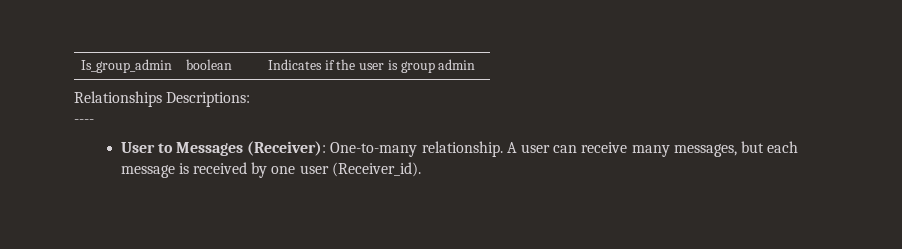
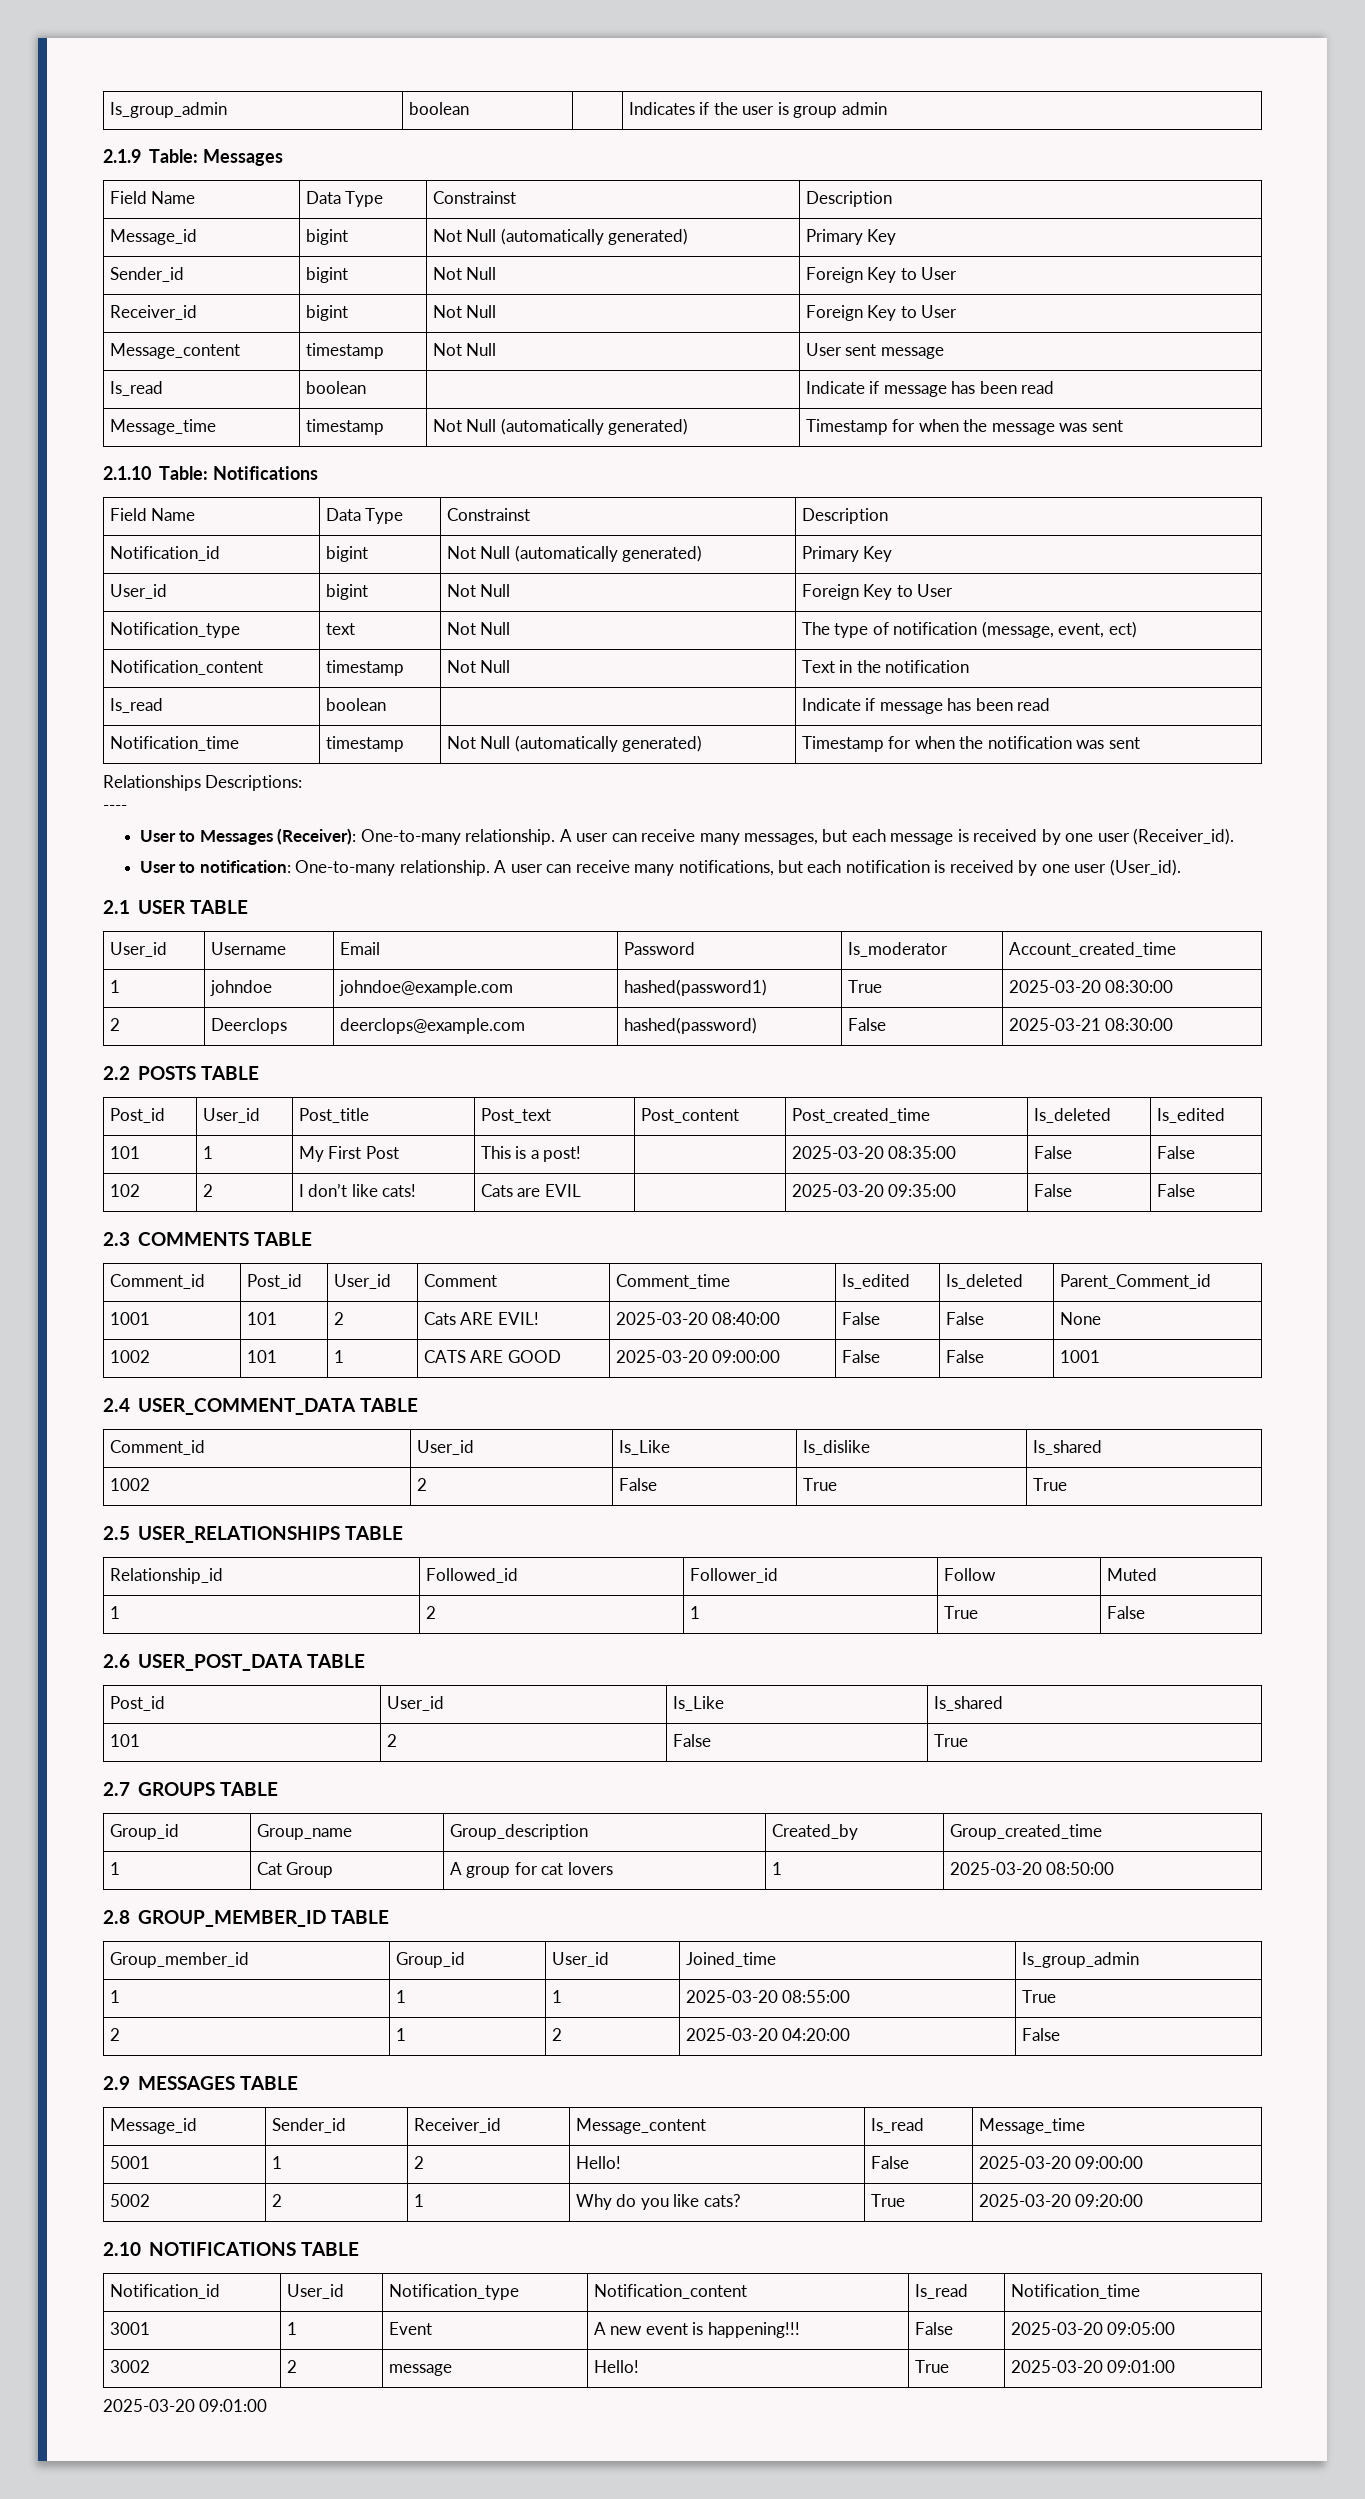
(476, 64) none -> [103,149,284,166] [109,191,196,204] [305,191,384,207] [432,191,516,204] [805,191,892,207] [109,229,197,245] [305,229,348,245] [432,228,689,245] [805,229,897,245] [109,267,184,282] [305,267,348,283] [432,267,497,280] [805,267,958,283] [109,305,197,320] [305,305,348,321] [432,305,497,318] [805,305,958,321] [109,343,240,359] [305,343,384,359] [432,343,497,356] [805,343,944,359] [109,381,163,396] [305,381,366,394] [805,381,1055,397] [109,419,216,435] [305,419,384,435] [432,418,689,435] [805,419,1123,435] [103,466,319,480] [109,508,196,521] [325,508,404,524] [446,508,530,521] [801,508,888,524] [109,546,220,561] [325,546,368,562] [446,545,703,562] [801,546,893,562] [109,584,167,599] [325,584,368,600] [446,584,511,597] [801,584,954,600] [109,622,240,638] [325,623,355,635] [446,622,511,635] [801,621,1137,638] [109,660,263,675] [325,660,404,676] [446,660,511,673] [801,660,970,673] [109,698,163,713] [325,698,386,711] [801,698,1051,714] [109,736,239,751] [325,736,404,752] [446,735,703,752] [801,736,1140,752] // 2.1.9 Table: Messages // Field Name | Data Type | Constrainst | Description // Message_id | bigint | Not Null (automatically generated) | Primary Key // Sender_id | bigint | Not Null | Foreign Key to User // Receiver_id | bigint | Not Null | Foreign Key to User // Message_content | timestamp | Not Null | User sent message // Is_read | boolean | | Indicate if message has been read // Message_time | timestamp | Not Null (automatically generated) | Timestamp for when the message was sent // 2.1.10 Table: Notifications // Field Name | Data Type | Constrainst | Description // Notification_id | bigint | Not Null (automatically generated) | Primary Key // User_id | bigint | Not Null | Foreign Key to User // Notification_type | text | Not Null | The type of notification (message, event, ect) // Notification_content | timestamp | Not Null | Text in the notification // Is_read | boolean | | Indicate if message has been read // Notification_time | timestamp | Not Null (automatically generated) | Timestamp for when the notification was sent
(421, 169) none -> [139,859,1181,876] [103,900,249,914] [109,942,167,957] [210,942,286,955] [339,942,380,955] [623,942,695,955] [847,942,948,957] [1008,942,1176,957] [109,980,120,993] [209,980,272,996] [338,980,513,996] [623,979,767,996] [847,980,882,993] [1008,980,1174,993] [109,1018,120,1031] [210,1018,287,1034] [339,1018,525,1034] [623,1017,757,1034] [847,1018,886,1031] [1008,1018,1174,1031] [103,1066,260,1080] [109,1108,165,1123] [202,1108,260,1123] [298,1108,369,1123] [480,1108,551,1123] [640,1108,739,1123] [791,1108,930,1123] [1033,1108,1111,1123] [1156,1108,1225,1123] [109,1146,140,1159] [202,1146,213,1159] [298,1146,399,1162] [480,1146,582,1162] [791,1146,957,1159] [1033,1146,1072,1159] [1156,1146,1195,1159] [109,1184,140,1197] [202,1184,213,1197] [298,1183,417,1197] [480,1184,581,1197] [791,1184,957,1197] [1033,1184,1072,1197] [1156,1184,1195,1197] [103,1232,313,1246] [109,1274,205,1289] [246,1274,302,1289] [333,1274,391,1289] [423,1274,497,1287] [615,1274,730,1289] [841,1274,910,1289] [945,1274,1023,1289] [1059,1274,1211,1289] [109,1312,150,1325] [246,1312,277,1325] [333,1312,344,1325] [423,1312,539,1325] [615,1312,781,1325] [841,1312,880,1325] [945,1312,984,1325] [1059,1312,1101,1325] [109,1350,150,1363] [246,1350,277,1363] [333,1350,344,1363] [423,1350,561,1363] [615,1350,781,1363] [841,1350,880,1363] [945,1350,984,1363] [1059,1350,1100,1363] [103,1398,419,1415] [109,1440,205,1455] [416,1440,474,1455] [618,1440,670,1455] [802,1440,870,1455] [1032,1440,1102,1455] [109,1478,150,1491] [416,1478,427,1491] [618,1478,657,1491] [802,1478,837,1491] [1032,1478,1067,1491] [103,1526,404,1543] [109,1568,223,1584] [425,1568,518,1583] [689,1568,778,1583] [943,1568,996,1581] [1106,1568,1157,1581] [109,1606,120,1619] [425,1606,436,1619] [689,1606,700,1619] [943,1606,978,1619] [1106,1606,1145,1619] [103,1654,366,1671] [109,1696,165,1711] [386,1696,444,1711] [672,1696,724,1711] [933,1696,1003,1711] [109,1734,140,1747] [386,1734,397,1747] [672,1734,711,1747] [933,1734,968,1747] [103,1782,279,1796] [109,1824,179,1840] [256,1824,352,1840] [449,1824,588,1840] [771,1824,858,1840] [949,1824,1102,1840] [109,1862,120,1875] [256,1862,334,1878] [449,1862,613,1878] [771,1862,782,1875] [949,1862,1115,1875] [103,1910,390,1927] [109,1952,249,1968] [395,1952,465,1968] [551,1952,609,1967] [685,1952,776,1967] [1021,1952,1139,1968] [109,1990,120,2003] [395,1990,406,2003] [551,1990,562,2003] [685,1990,851,2003] [1021,1990,1056,2003] [109,2028,120,2041] [395,2028,406,2041] [551,2028,562,2041] [685,2028,851,2041] [1021,2028,1060,2041] [103,2076,299,2090] [109,2118,197,2134] [271,2118,346,2133] [413,2118,501,2133] [575,2118,706,2134] [870,2118,924,2133] [978,2118,1085,2134] [109,2156,150,2169] [271,2156,282,2169] [413,2156,424,2169] [575,2156,621,2169] [870,2156,909,2169] [978,2156,1144,2169] [109,2194,150,2207] [271,2194,282,2207] [413,2194,424,2207] [575,2194,741,2210] [870,2194,905,2207] [978,2194,1144,2207] [103,2242,360,2256] [109,2284,220,2299] [286,2284,344,2299] [388,2284,519,2300] [593,2284,747,2299] [914,2284,968,2299] [1010,2284,1140,2299] [109,2322,150,2335] [286,2322,297,2335] [388,2322,432,2335] [593,2322,800,2338] [914,2322,953,2335] [1010,2322,1176,2335] [109,2360,150,2373] [286,2360,297,2373] [388,2364,452,2376] [593,2360,639,2373] [914,2360,949,2373] [1010,2360,1176,2373] [103,2399,268,2412] // User to notification: One-to-many relationship. A user can receive many notifications, but each notification is received by one user (User_id). // 2.1 USER TABLE // User_id | Username | Email | Password | Is_moderator | Account_created_time // 1 | johndoe | johndoe@example.com | hashed(password1) | True | 2025-03-20 08:30:00 // 2 | Deerclops | deerclops@example.com | hashed(password) | False | 2025-03-21 08:30:00 // 2.2 POSTS TABLE // Post_id | User_id | Post_title | Post_text | Post_content | Post_created_time | Is_deleted | Is_edited // 101 | 1 | My First Post | This is a post! | | 2025-03-20 08:35:00 | False | False // 102 | 2 | I don’t like cats! | Cats are EVIL | | 2025-03-20 09:35:00 | False | False // 2.3 COMMENTS TABLE // Comment_id | Post_id | User_id | Comment | Comment_time | Is_edited | Is_deleted | Parent_Comment_id // 1001 | 101 | 2 | Cats ARE EVIL! | 2025-03-20 08:40:00 | False | False | None // 1002 | 101 | 1 | CATS ARE GOOD | 2025-03-20 09:00:00 | False | False | 1001 // 2.4 USER_COMMENT_DATA TABLE // Comment_id | User_id | Is_Like | Is_dislike | Is_shared // 1002 | 2 | False | True | True // 2.5 USER_RELATIONSHIPS TABLE // Relationship_id | Followed_id | Follower_id | Follow | Muted // 1 | 2 | 1 | True | False // 2.6 USER_POST_DATA TABLE // Post_id | User_id | Is_Like | Is_shared // 101 | 2 | False | True // 2.7 GROUPS TABLE // Group_id | Group_name | Group_description | Created_by | Group_created_time // 1 | Cat Group | A group for cat lovers | 1 | 2025-03-20 08:50:00 // 2.8 GROUP_MEMBER_ID TABLE // Group_member_id | Group_id | User_id | Joined_time | Is_group_admin // 1 | 1 | 1 | 2025-03-20 08:55:00 | True // 2 | 1 | 2 | 2025-03-20 04:20:00 | False // 2.9 MESSAGES TABLE // Message_id | Sender_id | Receiver_id | Message_content | Is_read | Message_time // 5001 | 1 | 2 | Hello! | False | 2025-03-20 09:00:00 // 5002 | 2 | 1 | Why do you like cats? | True | 2025-03-20 09:20:00 // 2.10 NOTIFICATIONS TABLE // Notification_id | User_id | Notification_type | Notification_content | Is_read | Notification_time // 3001 | 1 | Event | A new event is happening!!! | False | 2025-03-20 09:05:00 // 3002 | 2 | message | Hello! | True | 2025-03-20 09:01:00 // 2025-03-20 09:01:00

